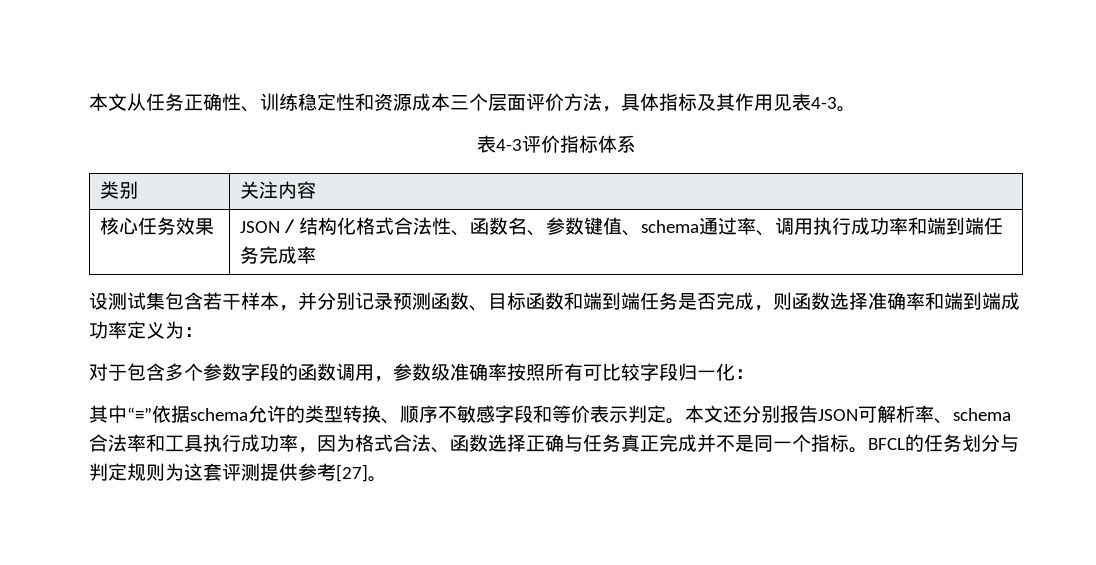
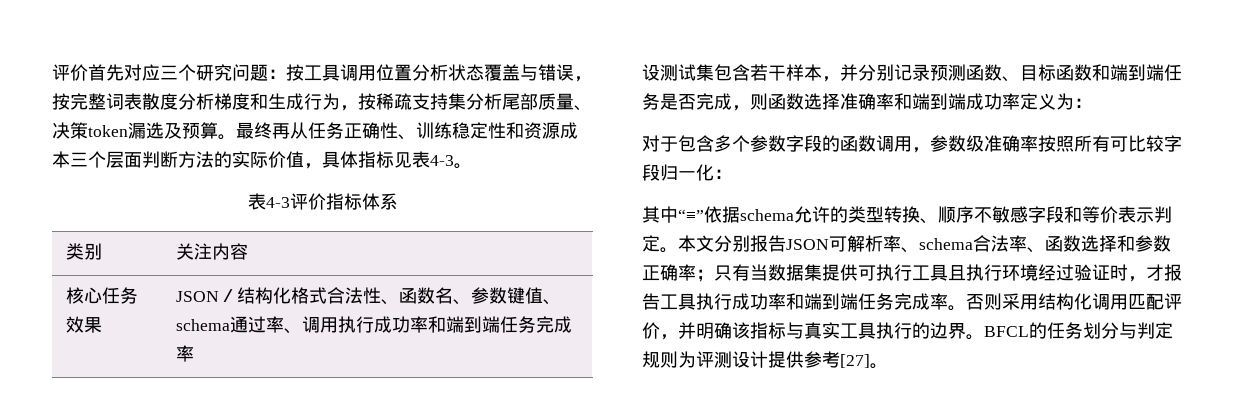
[89,93,127,111] 本文 -> [52,64,592,82] [52,93,592,111] [52,122,290,140] 评价首先对应三个研究问题：按工具调用位置分析状态覆盖与错误，按完整词表散度分析梯度和生成行为，按稀疏支持集分析尾部质量、决策token漏选及预算。最终再
[526,93,602,111] 评价方法 -> [142,151,304,168] 判断方法的实际价值
[697,93,773,111] 及其作用 -> (394, 159) none
[723,406,742,423] 还 -> (714, 243) none
[146,434,849,453] 和工具执行成功率，因为格式合法、函数选择正确与任务真正完成并不是同一个指标 -> [1027,235,1171,253] [642,264,1182,282] [642,293,1182,311] [642,322,966,340] 、函数选择和参数正确率；只有当数据集提供可执行工具且执行环境经过验证时，才报告工具执行成功率和端到端任务完成率。否则采用结构化调用匹配评价，并明确该指标与真实工具执行的边界
[184,463,260,481] 这套评测 -> [696,351,768,368] 评测设计

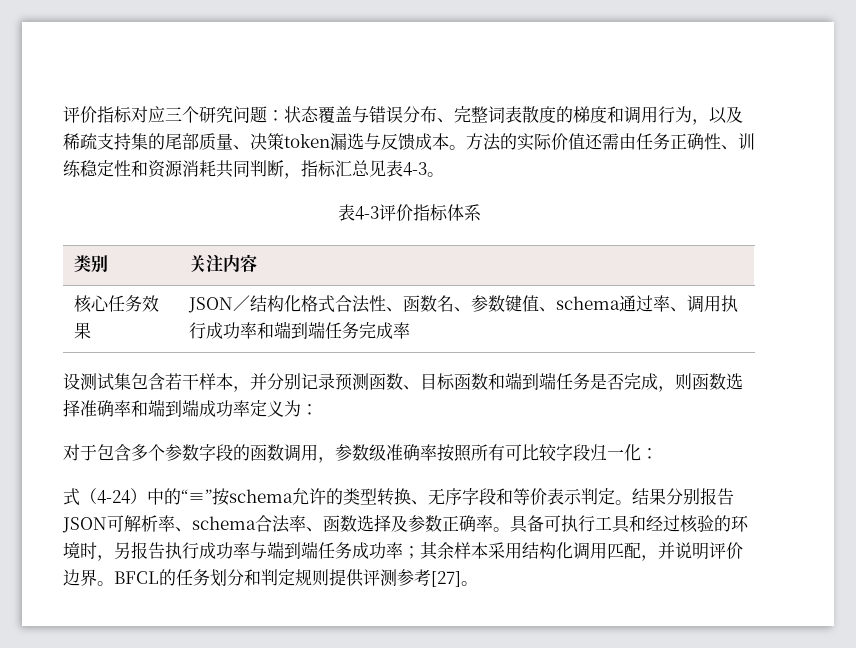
[52,64,124,81] 评价首先 -> [63,106,132,123] 评价指标
[286,64,448,81] 按工具调用位置分析 -> (284, 115) none
[574,76,592,82] [52,93,70,110] ，按 -> [403,106,454,123] 分布、
[178,93,376,111] 分析梯度和生成行为，按 -> [556,106,743,125] 的梯度和调用行为，以及
[466,93,502,110] 分析 -> [148,133,165,150] 的
[164,122,308,140] 及预算。最终再从 -> [364,133,636,151] 与反馈成本。方法的实际价值还需由
[560,122,578,139] [52,151,394,169] 成本三个层面判断方法的实际价值，具体指标 -> [182,160,370,179] 消耗共同判断，指标汇总
[642,206,740,223] 其中“≡”依据 -> [63,488,229,506] 式（4-24）中的“≡”按
[938,206,1028,223] 顺序不敏感 -> [428,488,462,505] 无序
[678,235,714,252] 本文 -> [632,488,666,505] 结果
[1117,235,1135,252] 和 -> [391,515,408,532] 及
[696,264,1182,282] [642,293,1002,311] ；只有当数据集提供可执行工具且执行环境经过验证时，才报告工具执行成功率和端到端任务完成率。否则 -> [493,515,749,533] [63,541,488,561] 。具备可执行工具和经过核验的环境时，另报告执行成功率与端到端任务成功率；其余样本
[1164,293,1182,310] [642,322,930,340] 评价，并明确该指标与真实工具执行的 -> [641,542,743,561] ，并说明评价
[1119,322,1137,339] 与 -> [244,569,261,586] 和
[678,351,804,368] 为评测设计提供 -> [329,569,397,587] 提供评测

